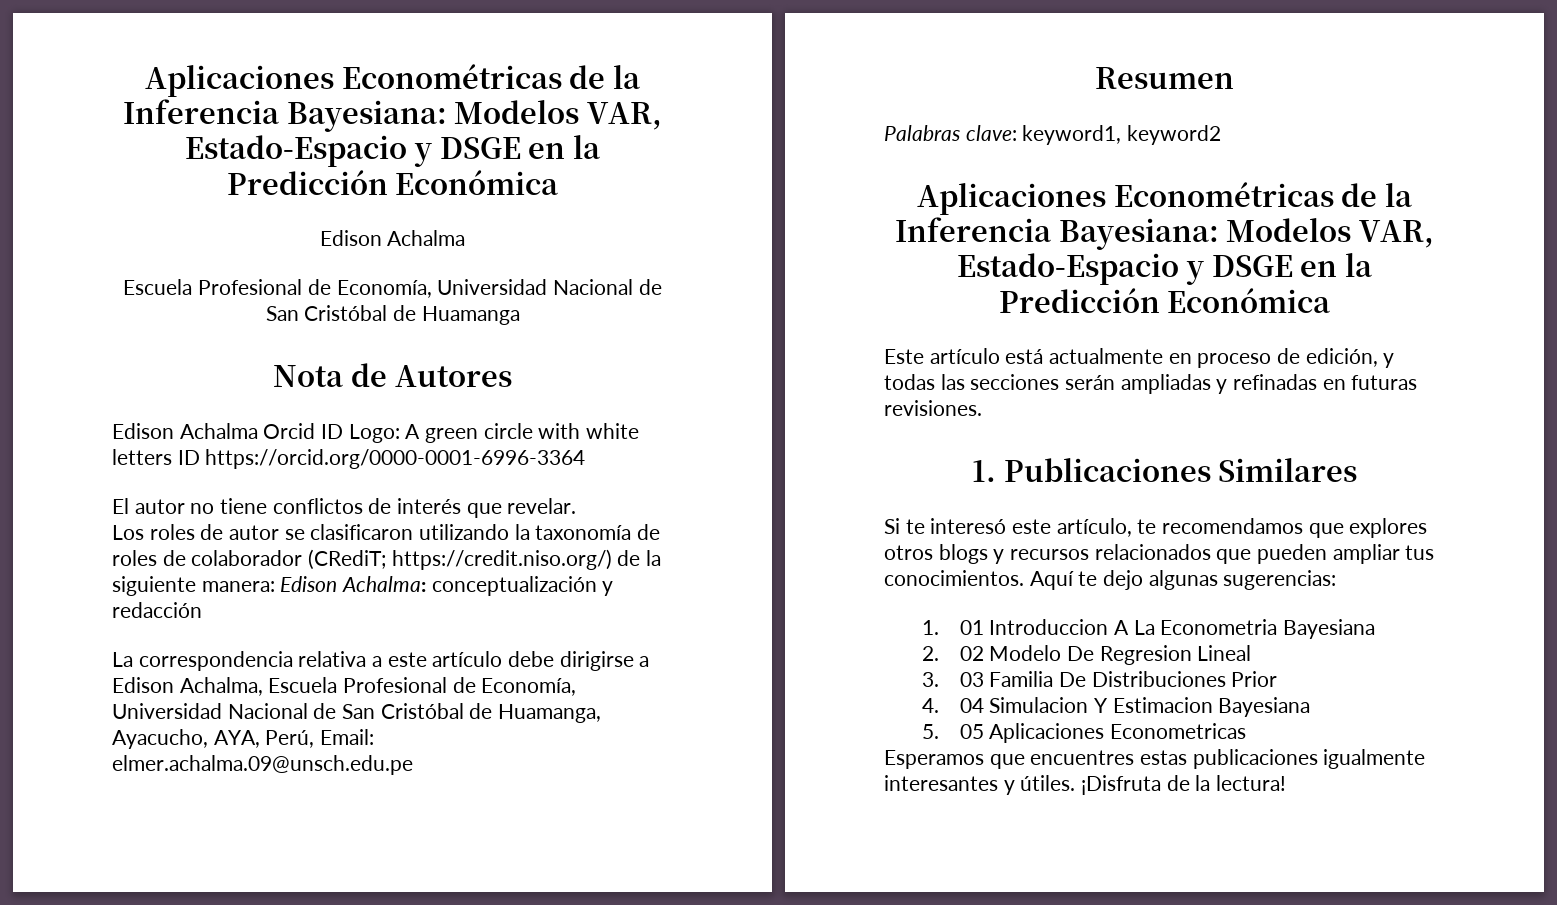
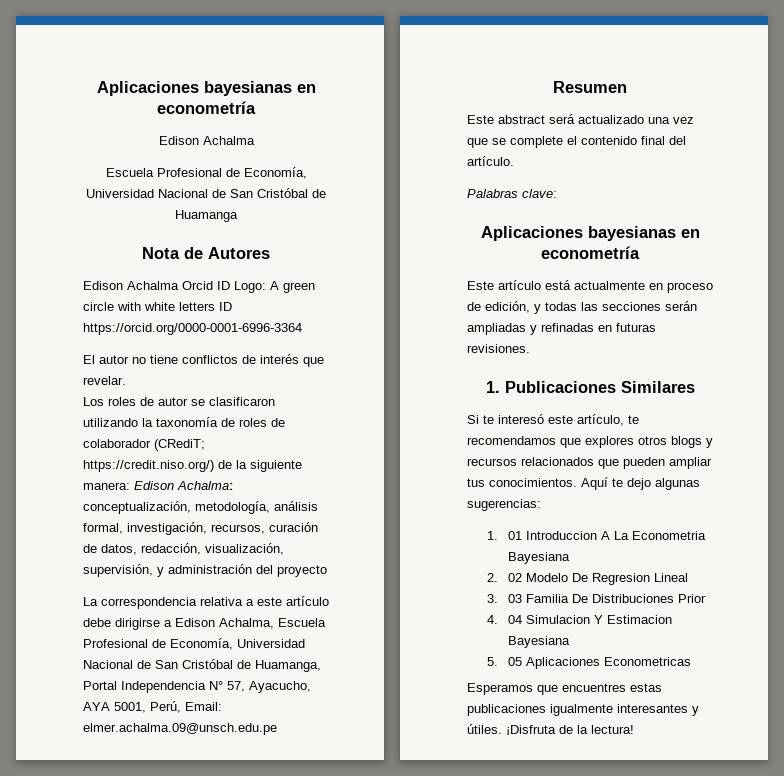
[144,64,641,97] [122,99,663,132] [184,135,601,167] [226,170,559,195] Aplicaciones Econométricas de la Inferencia Bayesiana: Modelos VAR, Estado-Espacio y DSGE en la Predicción Económica -> [96,81,316,96] [157,101,256,114] Aplicaciones bayesianas en econometría
[431,576,614,596] [112,602,202,618] conceptualización y redacción -> [83,501,318,514] [83,522,318,535] [83,543,284,555] [83,564,327,577] conceptualización, metodología, análisis formal, investigación, recursos, curación de datos, redacción, visualización, supervisión, y administración del proyecto
[112,729,375,749] [112,755,413,775] [1095,67,1234,89] Ayacucho, AYA, Perú, Email: elmer.achalma.09@unsch.edu.pe // Resumen -> [83,681,311,693] [83,701,222,713] [83,723,277,735] [553,81,627,93] [467,114,694,124] [467,136,686,148] [467,156,514,166] Portal Independencia N° 57, Ayacucho, AYA 5001, Perú, Email: elmer.achalma.09@unsch.edu.pe // Resumen // Este abstract será actualizado una vez que se complete el contenido final del artículo.
[1022,125,1222,145] [916,182,1413,215] [894,217,1435,250] [956,253,1373,285] [998,288,1331,313] keyword1, keyword2 // Aplicaciones Econométricas de la Inferencia Bayesiana: Modelos VAR, Estado-Espacio y DSGE en la Predicción Económica -> [480,226,700,241] [541,246,640,259] // Aplicaciones bayesianas en econometría

